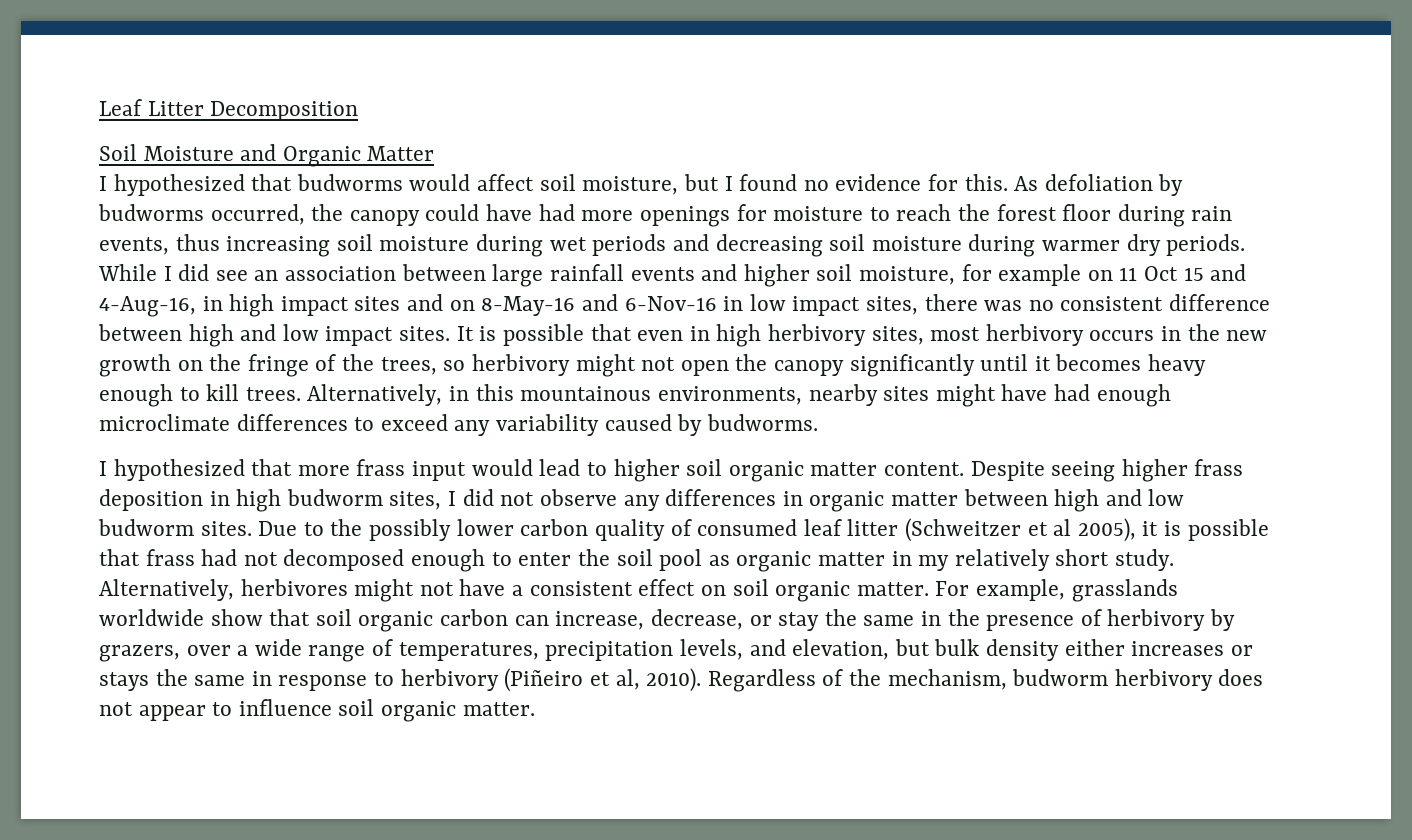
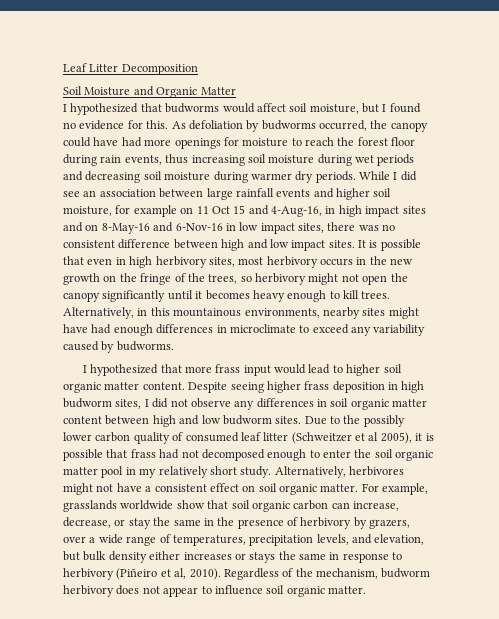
[99,414,348,431] microclimate differences -> [156,324,296,334] differences in microclimate
[809,491,958,512] organic matter -> [330,398,428,410] [63,416,102,424] soil organic matter content
[659,549,885,572] pool as organic matter -> [395,450,434,461] [63,466,124,478] organic matter pool

